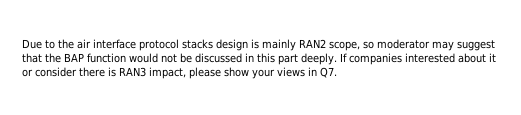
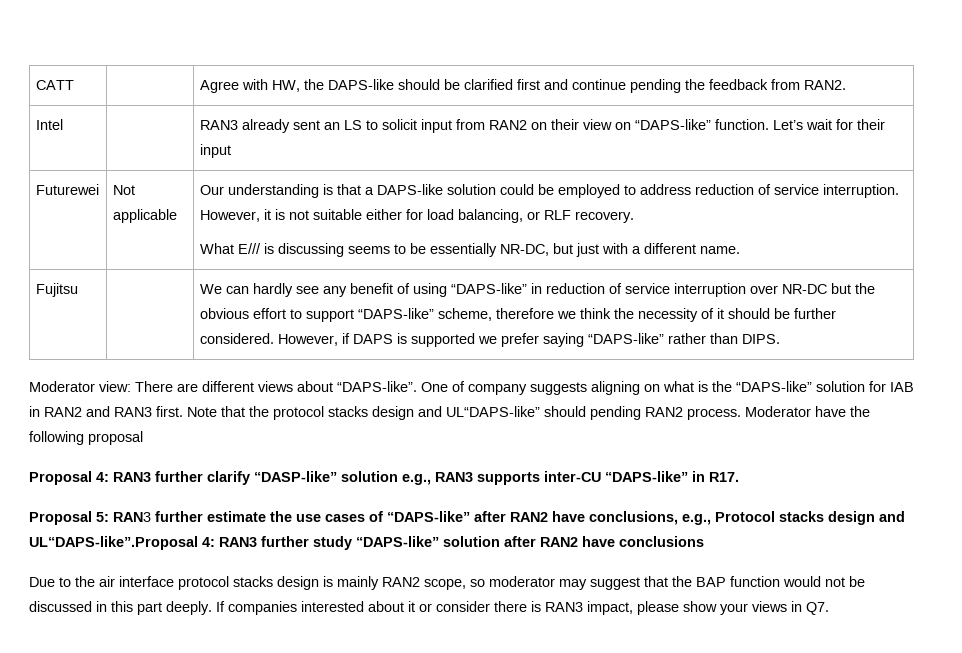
(22, 44) none -> [35,80,74,90] [199,79,846,93] [35,119,63,130] [199,119,885,133] [199,144,231,158] [35,184,99,195] [112,185,135,195] [112,209,177,223] [199,184,899,198] [199,209,634,223] [199,243,740,257] [35,283,78,297] [199,283,875,297] [199,308,836,322] [199,333,780,347] [29,381,914,395] [29,406,870,420] [29,431,143,445] [29,471,739,485] [29,511,905,525] [29,536,704,550] CATT | | Agree with HW, the DAPS-like should be clarified first and continue pending the feedback from RAN2. // Intel | | RAN3 already sent an LS to solicit input from RAN2 on their view on “DAPS-like” function. Let’s wait for their input // Futurewei | Not applicable | Our understanding is that a DAPS-like solution could be employed to address reduction of service interruption. However, it is not suitable either for load balancing, or RLF recovery. // What E/// is discussing seems to be essentially NR-DC, but just with a different name. // Fujitsu | | We can hardly see any benefit of using “DAPS-like” in reduction of service interruption over NR-DC but the obvious effort to support “DAPS-like” scheme, therefore we think the necessity of it should be further considered. However, if DAPS is supported we prefer saying “DAPS-like” rather than DIPS. // Moderator view: There are different views about “DAPS-like”. One of company suggests aligning on what is the “DAPS-like” solution for IAB in RAN2 and RAN3 first. Note that the protocol stacks design and UL“DAPS-like” should pending RAN2 process. Moderator have the following proposal // Proposal 4: RAN3 further clarify “DASP-like” solution e.g., RAN3 supports inter-CU “DAPS-like” in R17. // Proposal 5: RAN3 further estimate the use cases of “DAPS-like” after RAN2 have conclusions, e.g., Protocol stacks design and UL“DAPS-like”.Proposal 4: RAN3 further study “DAPS-like” solution after RAN2 have conclusions //

